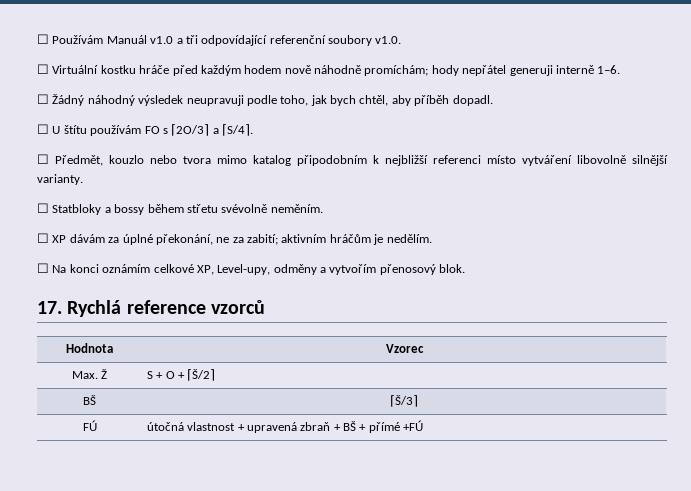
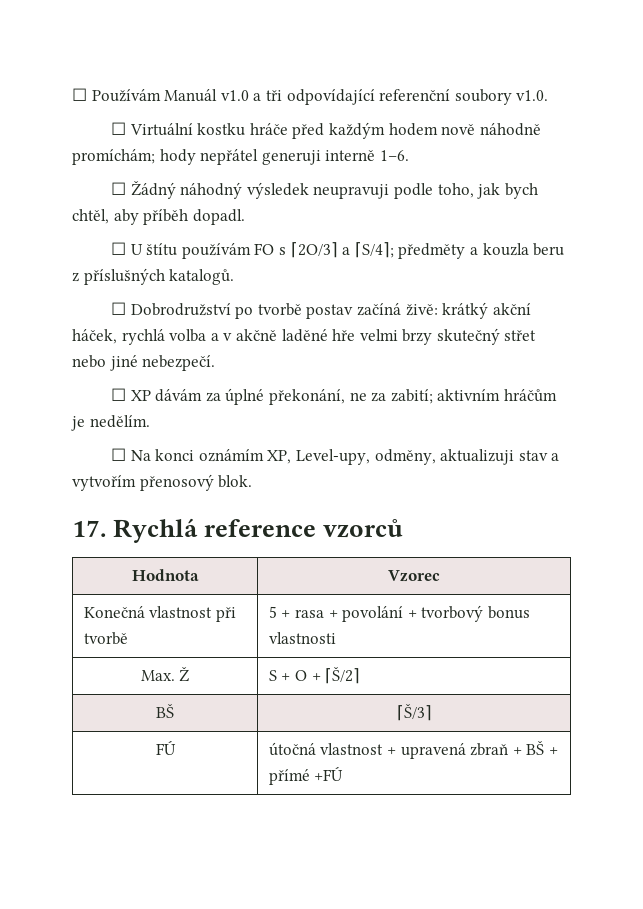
[222,124,253,136] [37,154,668,166] [37,174,83,185] [37,203,323,215] ⌈S/4⌉. // ☐ Předmět, kouzlo nebo tvora mimo katalog připodobním k nejbližší referenci místo vytváření libovolně silnější varianty. // ☐ Statbloky a bossy během střetu svévolně neměním. -> [354,242,565,259] [72,268,235,285] [111,302,531,319] [72,328,537,345] [72,355,216,371] ⌈S/4⌉; předměty a kouzla beru z příslušných katalogů. // ☐ Dobrodružství po tvorbě postav začíná živě: krátký akční háček, rychlá volba a v akčně laděné hře velmi brzy skutečný střet nebo jiné nebezpečí.
[153,264,194,273] celkové -> (264, 455) none
[273,264,317,275] odměny -> [374,449,548,465] odměny, aktualizuji stav
(424, 348) none -> [83,606,236,622] [83,632,128,645] [268,605,530,622] [268,632,336,644] // Konečná vlastnost při tvorbě | 5 + rasa + povolání + tvorbový bonus vlastnosti

